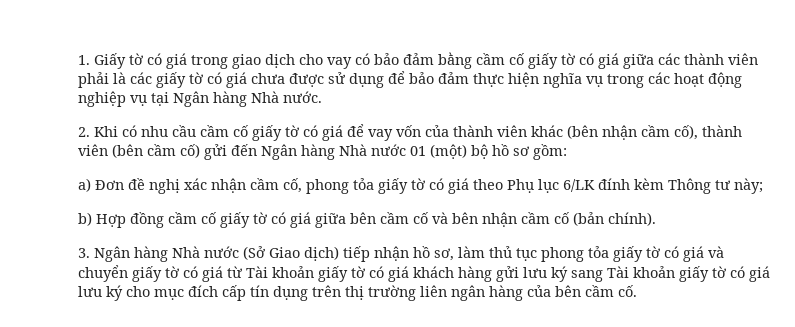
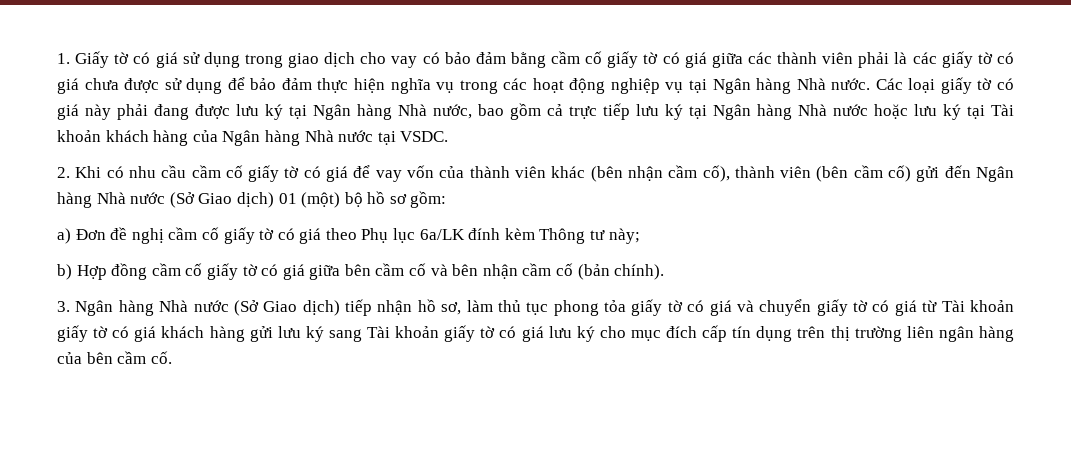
(187, 61) none -> [182,52,240,68] sử dụng
(322, 97) none -> [875,77,1014,94] [57,103,1014,120] [57,130,449,146] Các loại giấy tờ có giá này phải đang được lưu ký tại Ngân hàng Nhà nước, bao gồm cả trực tiếp lưu ký tại Ngân hàng Nhà nước hoặc lưu ký tại Tài khoản khách hàng của Ngân hàng Nhà nước tại VSDC.
(406, 150) none -> [169,192,274,208] (Sở Giao dịch)
[184,178,374,194] xác nhận cầm cố, phong tỏa -> [168,227,219,240] cầm cố
[563,179,595,192] 6/LK -> [419,229,465,240] 6a/LK

